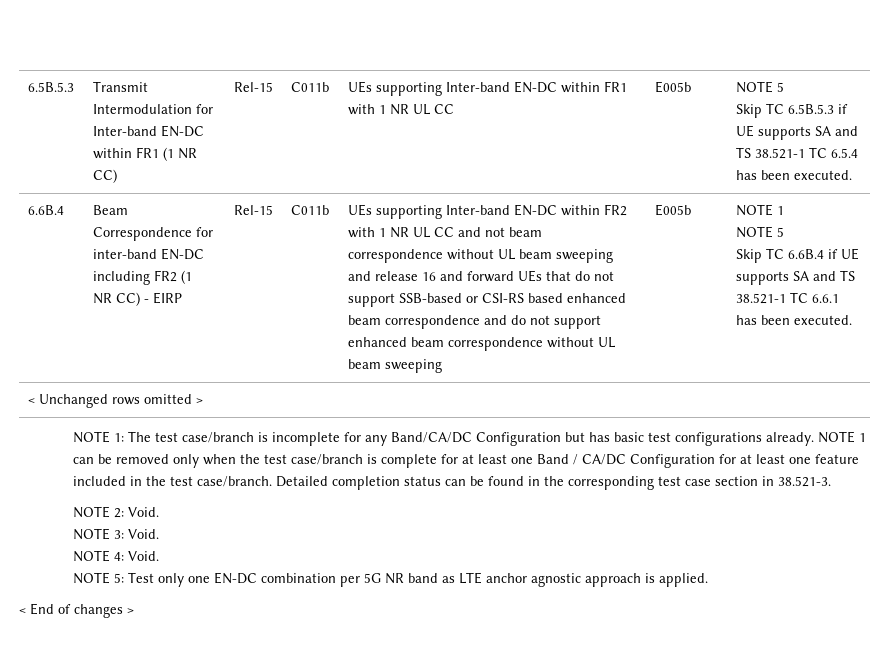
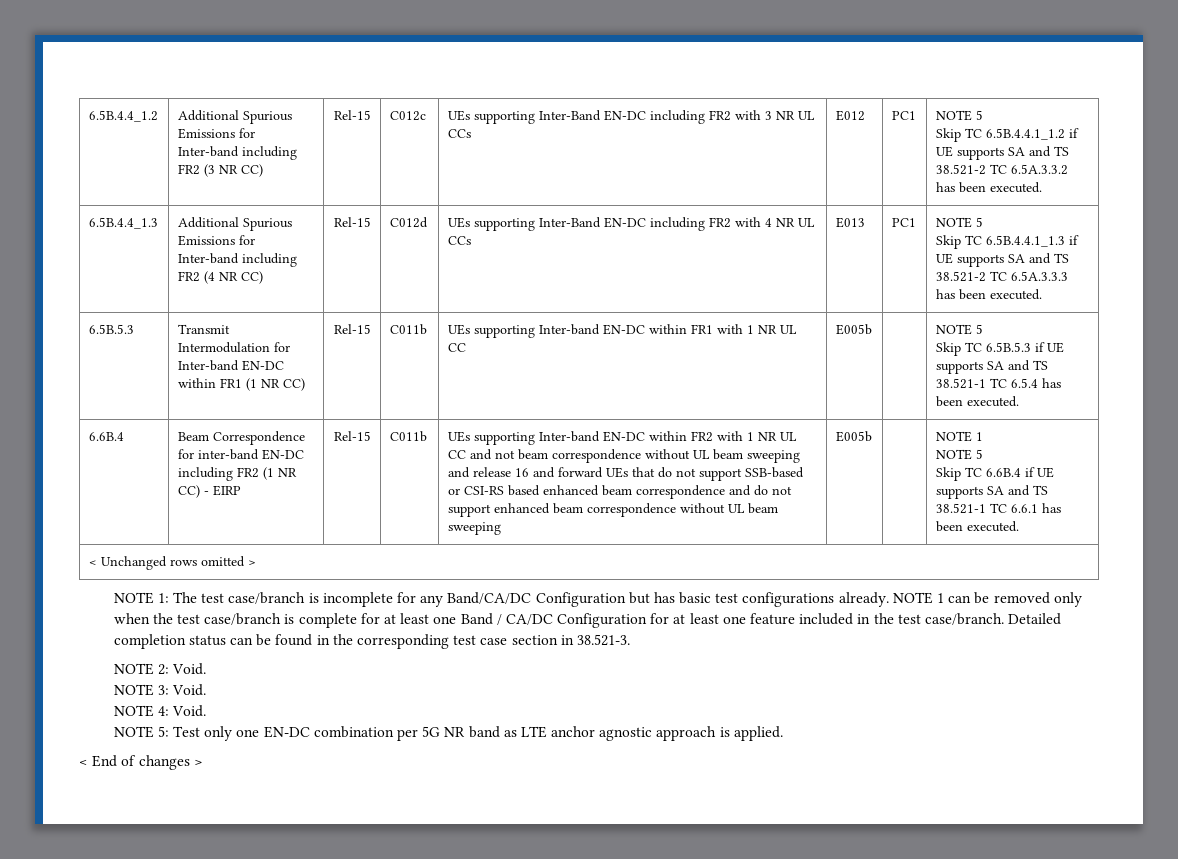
(28, 87) none -> [88,110,158,122] [177,110,292,124] [177,128,255,139] [177,146,297,160] [177,164,263,177] [333,110,371,120] [389,111,426,121] [447,110,815,124] [447,129,471,138] [835,110,865,121] [891,111,916,120] [935,110,983,121] [935,128,1079,142] [935,146,1069,160] [935,164,1068,175] [935,182,1042,193] [88,217,158,229] [177,217,292,231] [177,235,255,246] [177,253,297,267] [177,271,263,284] [333,217,371,227] [389,217,428,228] [447,217,815,231] [447,236,471,245] [835,217,865,228] [891,218,916,227] [935,217,983,228] [935,235,1079,249] [935,253,1069,267] [935,271,1068,282] [935,289,1042,300] 6.5B.4.4_1.2 | Additional Spurious Emissions for Inter-band including FR2 (3 NR CC) | Rel-15 | C012c | UEs supporting Inter-Band EN-DC including FR2 with 3 NR UL CCs | E012 | PC1 | NOTE 5 // Skip TC 6.5B.4.4.1_1.2 if UE supports SA and TS 38.521-2 TC 6.5A.3.3.2 has been executed. // 6.5B.4.4_1.3 | Additional Spurious Emissions for Inter-band including FR2 (4 NR CC) | Rel-15 | C012d | UEs supporting Inter-Band EN-DC including FR2 with 4 NR UL CCs | E013 | PC1 | NOTE 5 // Skip TC 6.5B.4.4.1_1.3 if UE supports SA and TS 38.521-2 TC 6.5A.3.3.3 has been executed. //

